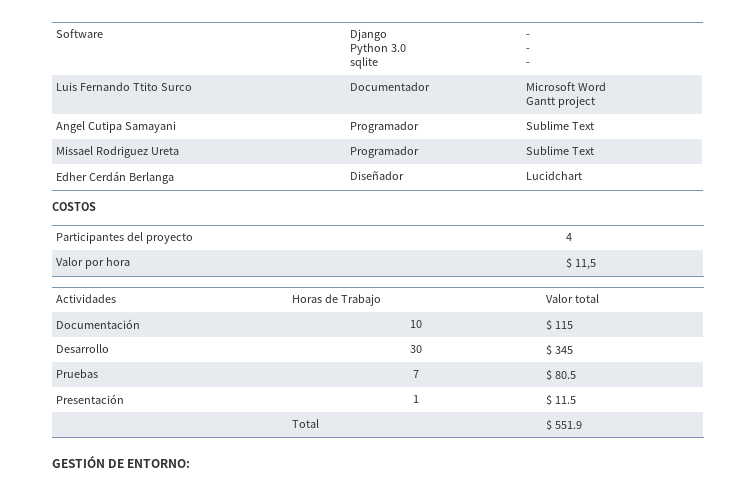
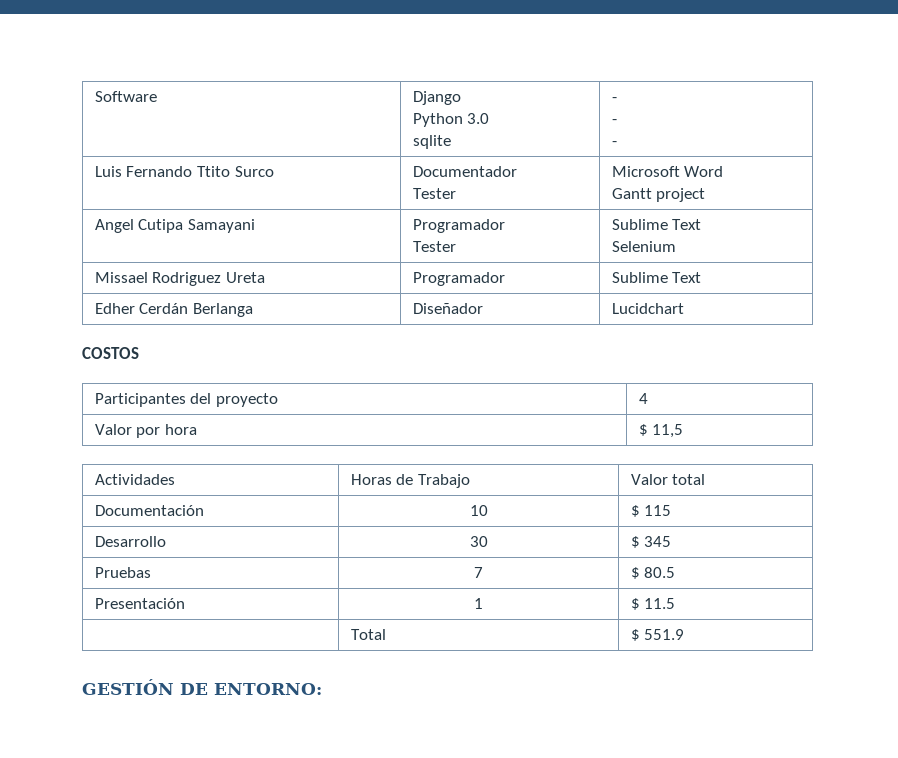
(431, 86) none -> [412,188,456,199] // Tester
[526,121,595,130] | Sublime Text -> [412,241,456,252] [611,219,702,230] [611,241,676,252] // Tester | Sublime Text // Selenium

